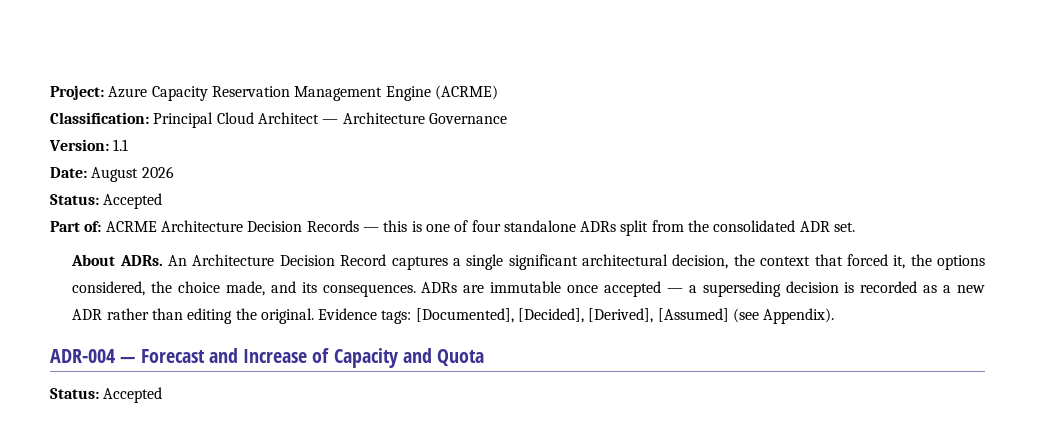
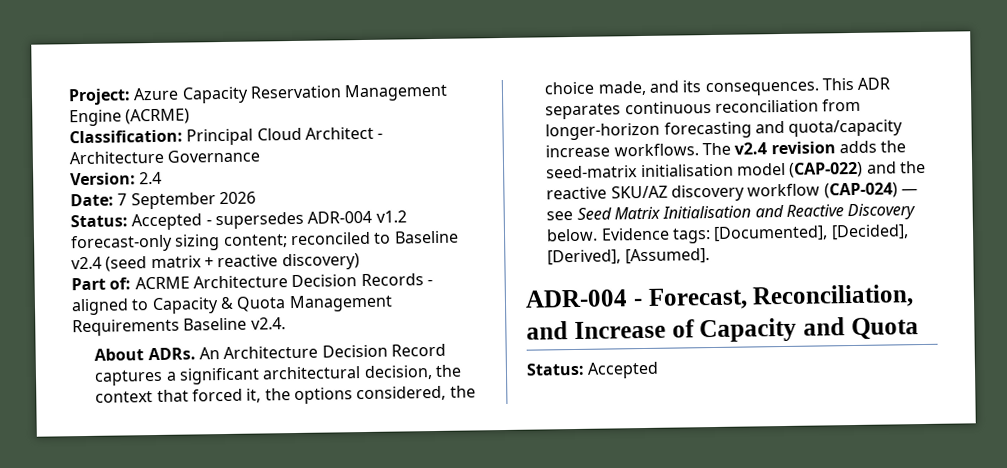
[322,119,339,124] — -> [377,132,384,139] -
[113,139,129,151] 1.1 -> [139,171,163,185] 2.4
[91,167,139,182] August -> [117,192,216,210] 7 September
(163, 201) none -> [205,210,407,230] [70,230,459,253] [71,253,360,272] - supersedes ADR-004 v1.2 forecast-only sizing content; reconciled to Baseline v2.4 (seed matrix + reactive discovery)
[362,220,856,236] — this is one of four standalone ADRs split from the consolidated ADR set. -> [426,279,433,286] [71,294,393,316] [72,317,286,337] - aligned to Capacity & Quota Management Requirements Baseline v2.4.
[466,254,504,270] single -> (177, 376) none
[421,281,985,297] [72,308,314,324] ADRs are immutable once accepted — a superseding decision is recorded as a new ADR rather than editing the original. -> [821,77,891,91] [545,98,862,120] [545,119,904,141] [545,140,907,158] [546,160,926,179] [546,182,918,202] [546,203,917,221] [546,228,599,242] This ADR separates continuous reconciliation from longer-horizon forecasting and quota/capacity increase workflows. The v2.4 revision adds the seed-matrix initialisation model (CAP-022) and the reactive SKU/AZ discovery workflow (CAP-024) — see Seed Matrix Initialisation and Reactive Discovery below.
[657,308,835,324] [50,349,205,363] [Assumed] (see Appendix). // ADR-004 — Forecast -> [624,248,710,265] [525,284,915,310] [Assumed]. // ADR-004 - Forecast, Reconciliation,

